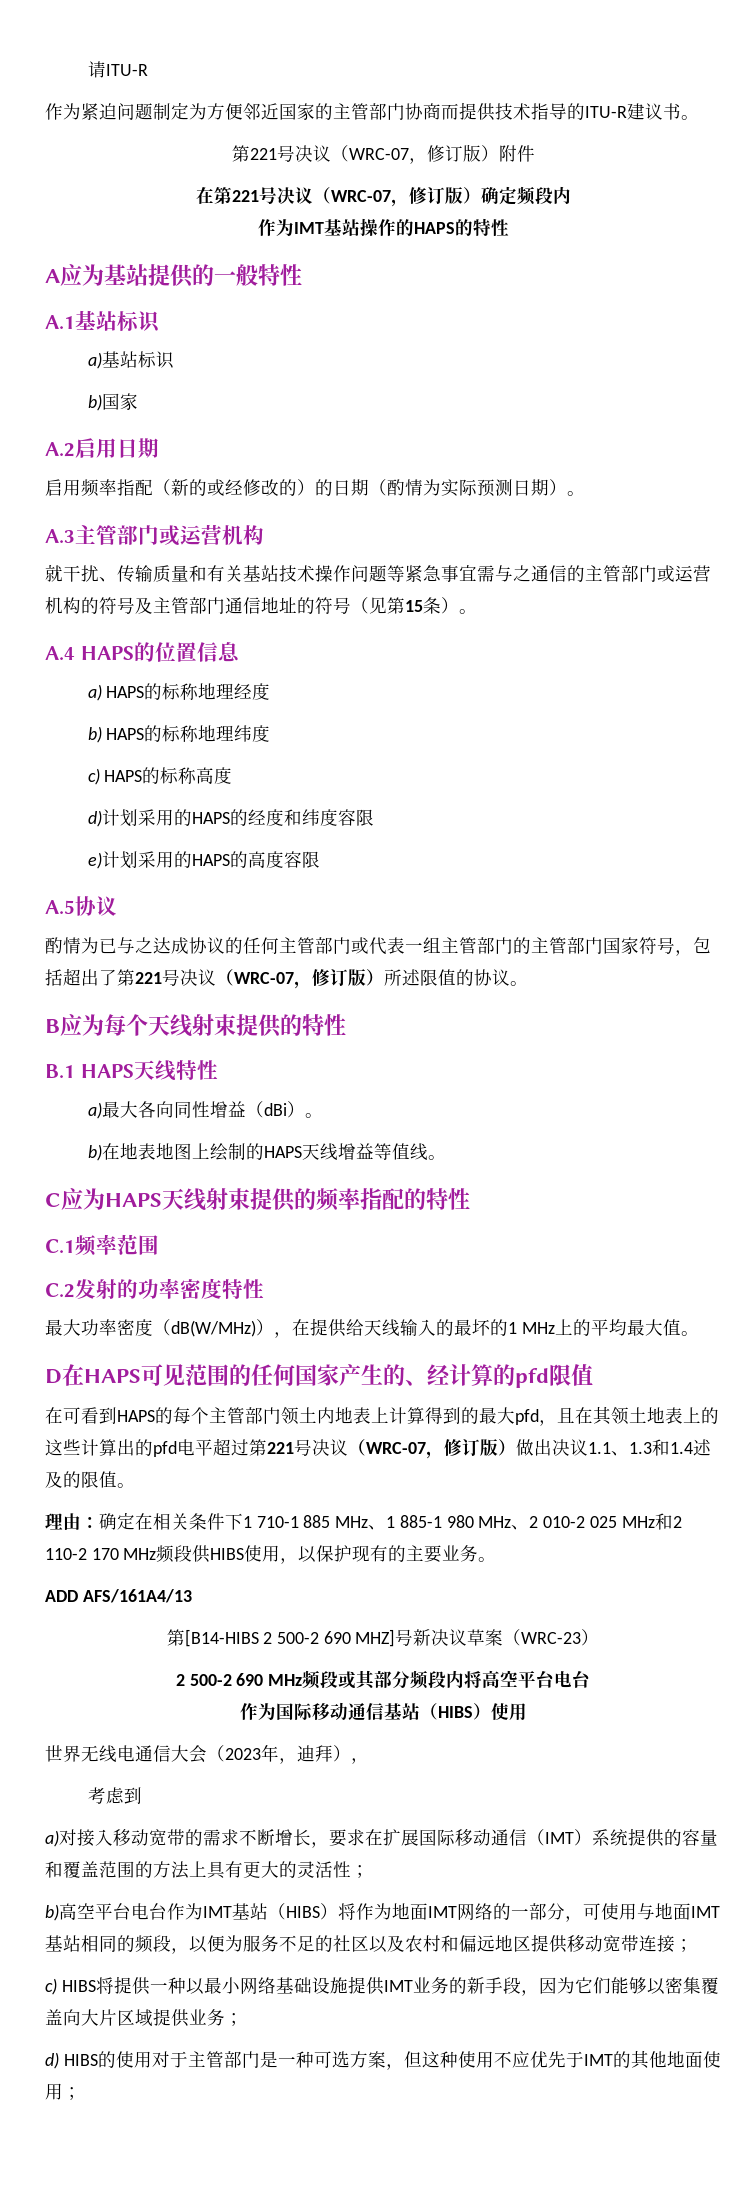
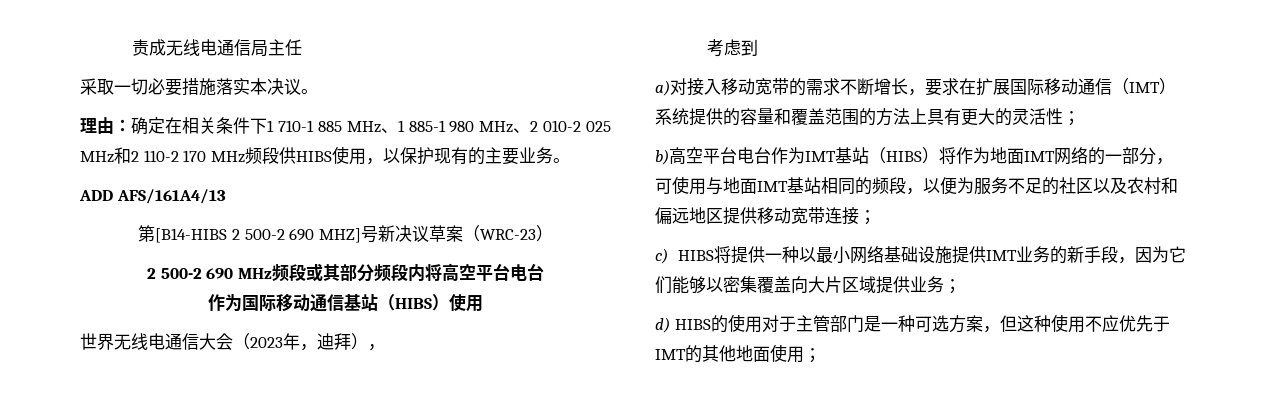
[87,61,148,78] [45,102,699,121] [231,144,535,164] [195,186,571,207] [257,218,509,237] [45,264,302,288] [45,310,161,333] [87,351,174,369] [87,393,138,411] [45,438,159,458] [45,479,585,497] [45,524,264,546] [45,564,711,583] [45,596,477,614] [45,642,240,662] [87,683,271,701] [87,725,271,743] [87,767,233,785] [87,809,374,827] [87,851,320,869] [45,896,117,916] [45,937,711,956] [45,968,528,989] [45,1014,346,1038] [45,1060,218,1081] [87,1101,323,1119] [87,1143,446,1161] [45,1188,470,1212] [45,1234,159,1256] [45,1278,264,1299] [45,1318,699,1338] [45,1364,593,1388] [45,1406,719,1426] [45,1438,711,1459] [45,1471,117,1488] 请ITU-R // 作为紧迫问题制定为方便邻近国家的主管部门协商而提供技术指导的ITU-R建议书。 // 第221号决议（WRC-07，修订版）附件 // 在第221号决议（WRC-07，修订版）确定频段内 // 作为IMT基站操作的HAPS的特性 // A应为基站提供的一般特性 // A.1基站标识 // a)基站标识 // b)国家 // A.2启用日期 // 启用频率指配（新的或经修改的）的日期（酌情为实际预测日期）。 // A.3主管部门或运营机构 // 就干扰、传输质量和有关基站技术操作问题等紧急事宜需与之通信的主管部门或运营机构的符号及主管部门通信地址的符号（见第15条）。 // A.4 HAPS的位置信息 // a) HAPS的标称地理经度 // b) HAPS的标称地理纬度 // c) HAPS的标称高度 // d)计划采用的HAPS的经度和纬度容限 // e)计划采用的HAPS的高度容限 // A.5协议 // 酌情为已与之达成协议的任何主管部门或代表一组主管部门的主管部门国家符号，包括超出了第221号决议（WRC-07，修订版）所述限值的协议。 // B应为每个天线射束提供的特性 // B.1 HAPS天线特性 // a)最大各向同性增益（dBi）。 // b)在地表地图上绘制的HAPS天线增益等值线。 // C应为HAPS天线射束提供的频率指配的特性 // C.1频率范围 // C.2发射的功率密度特性 // 最大功率密度（dB(W/MHz)），在提供给天线输入的最坏的1 MHz上的平均最大值。 // D在HAPS可见范围的任何国家产生的、经计算的pfd限值 // 在可看到HAPS的每个主管部门领土内地表上计算得到的最大pfd，且在其领土地表上的这些计算出的pfd电平超过第221号决议（WRC-07，修订版）做出决议1.1、1.3和1.4述及的限值 -> [132,39,303,57] [80,78,301,96] 责成无线电通信局主任 // 采取一切必要措施落实本决议

